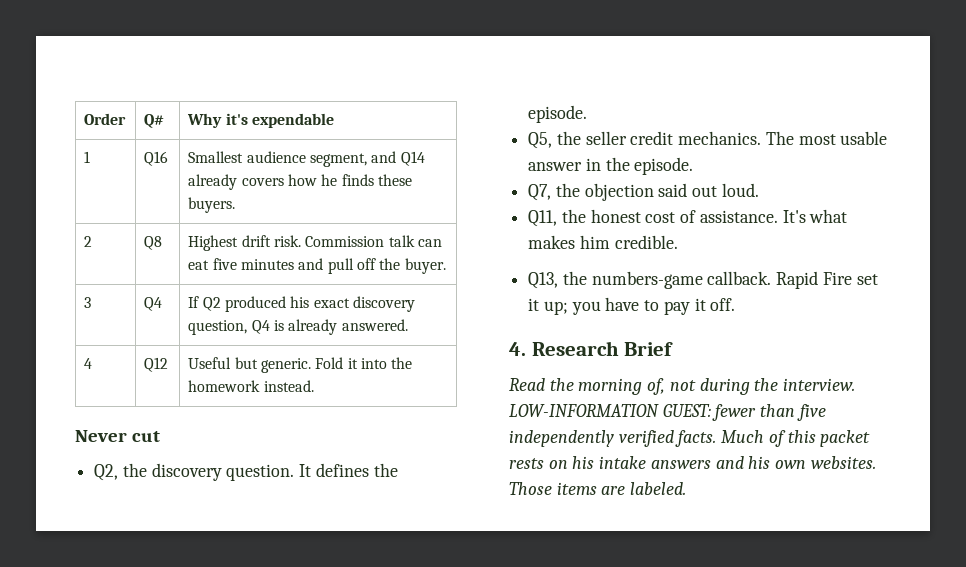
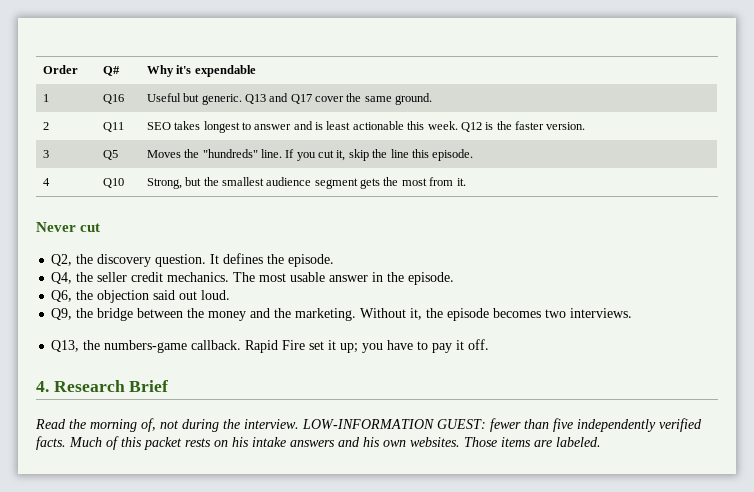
[188,151,425,167] [188,174,412,190] [188,197,236,213] [84,236,93,247] [144,236,163,250] [188,235,442,251] [188,258,446,274] [84,297,92,308] [144,297,163,311] [188,296,415,312] [188,319,408,335] [84,358,93,369] [144,357,169,372] [188,357,413,373] [188,380,314,392] Smallest audience segment, and Q14 already covers how he finds these buyers. // 2 | Q8 | Highest drift risk. Commission talk can eat five minutes and pull off the buyer. // 3 | Q4 | If Q2 produced his exact discovery question, Q4 is already answered. // 4 | Q12 | Useful but generic. Fold it into the homework instead. -> [146,93,433,105] [42,122,49,130] [102,122,124,132] [146,121,586,133] [42,150,49,158] [102,150,118,160] [146,149,474,161] [42,178,50,186] [102,178,124,188] [146,177,466,189] Useful but generic. Q13 and Q17 cover the same ground. // 2 | Q11 | SEO takes longest to answer and is least actionable this week. Q12 is the faster version. // 3 | Q5 | Moves the "hundreds" line. If you cut it, skip the line this episode. // 4 | Q10 | Strong, but the smallest audience segment gets the most from it.
[528,132,553,149] Q5, -> [51,272,73,284] Q4,
[528,184,552,201] Q7, -> [51,290,73,302] Q6,
[528,209,848,227] [528,235,678,249] Q11, the honest cost of assistance. It's what makes him credible. -> [51,308,633,321] Q9, the bridge between the money and the marketing. Without it, the episode becomes two interviews.

